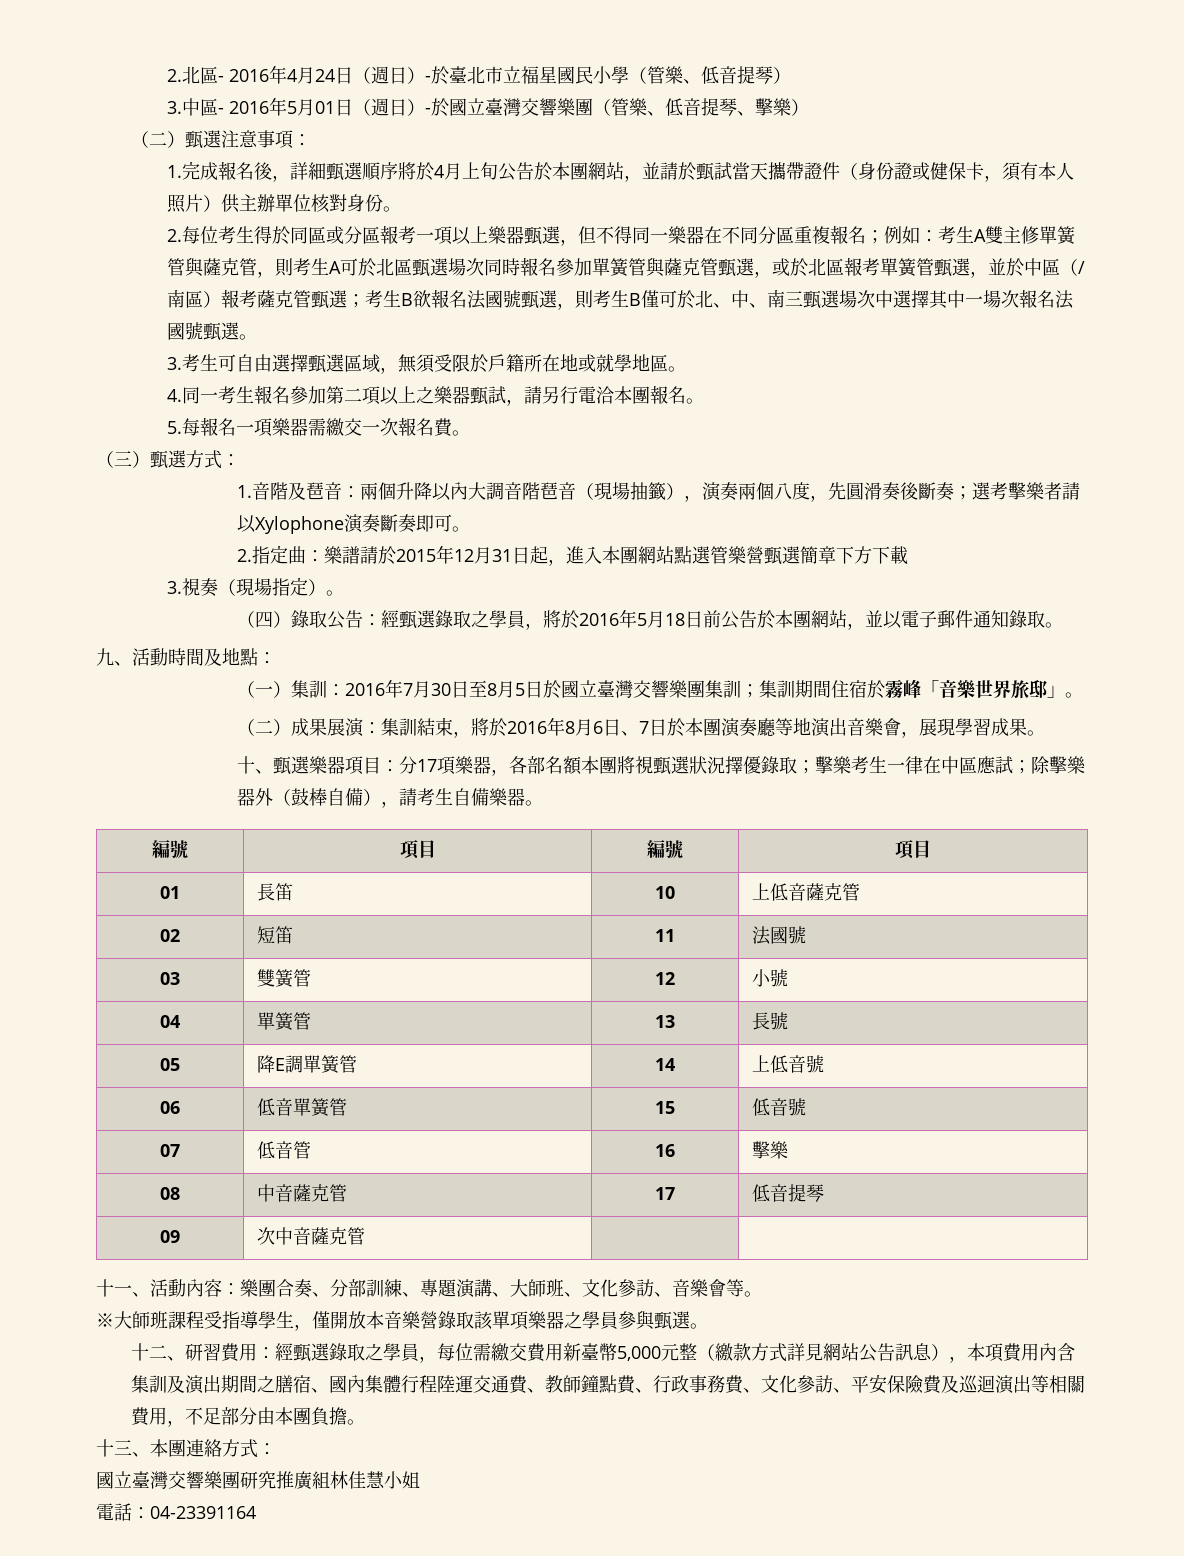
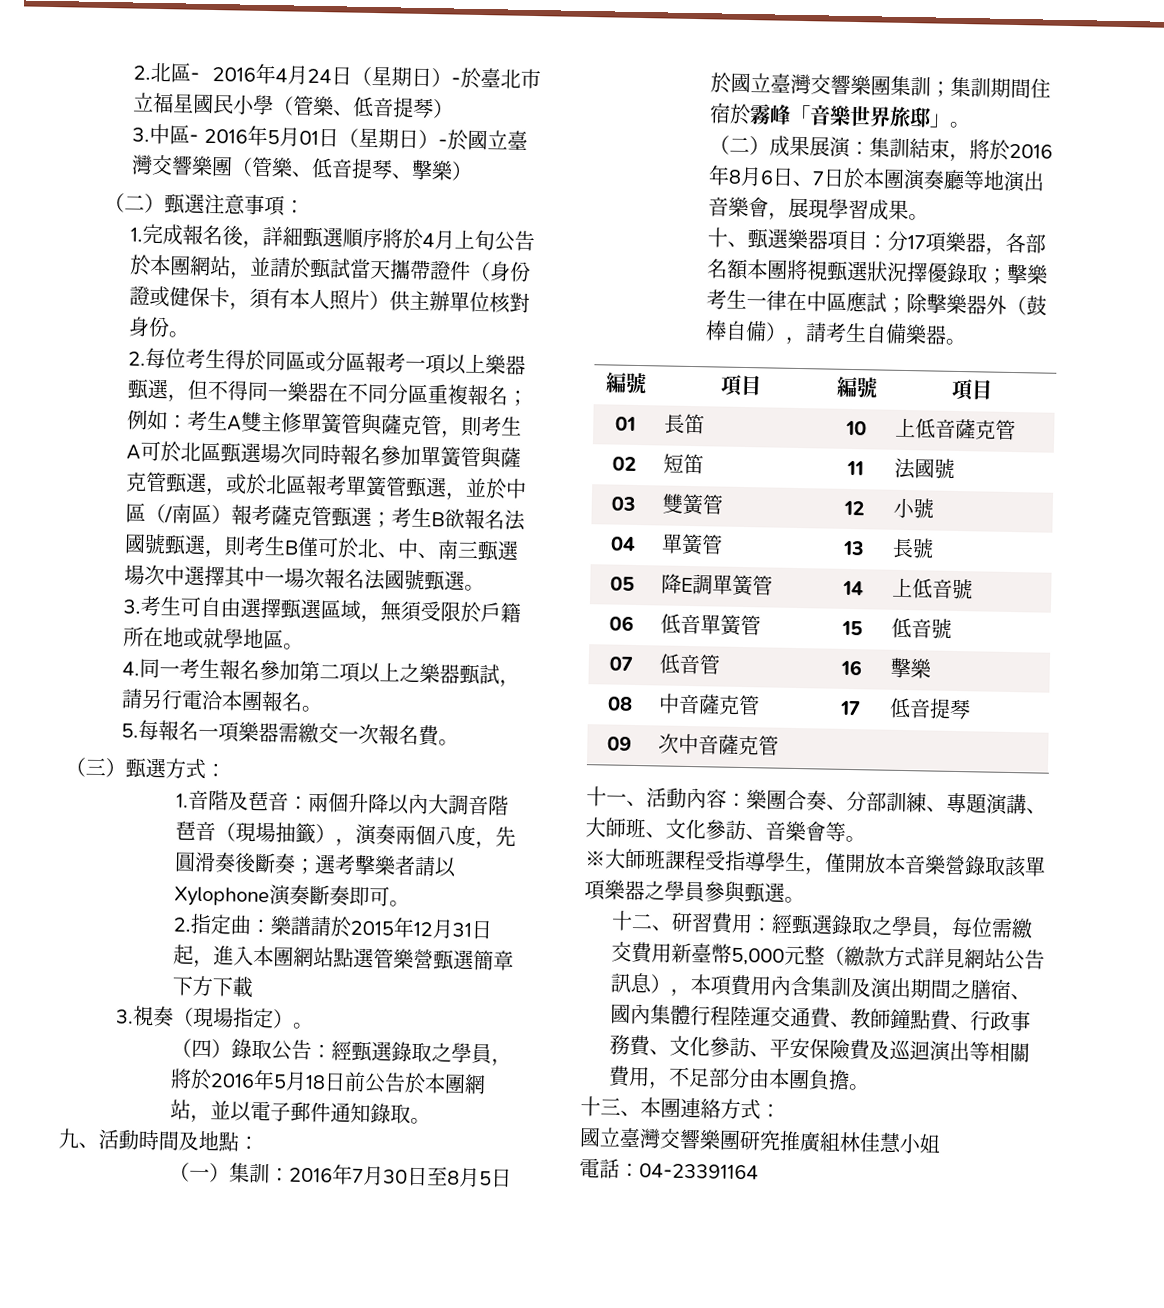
[370,66,389,84] 週 -> [371,65,413,87] 星期
[370,98,389,116] 週 -> [357,127,399,149] 星期

